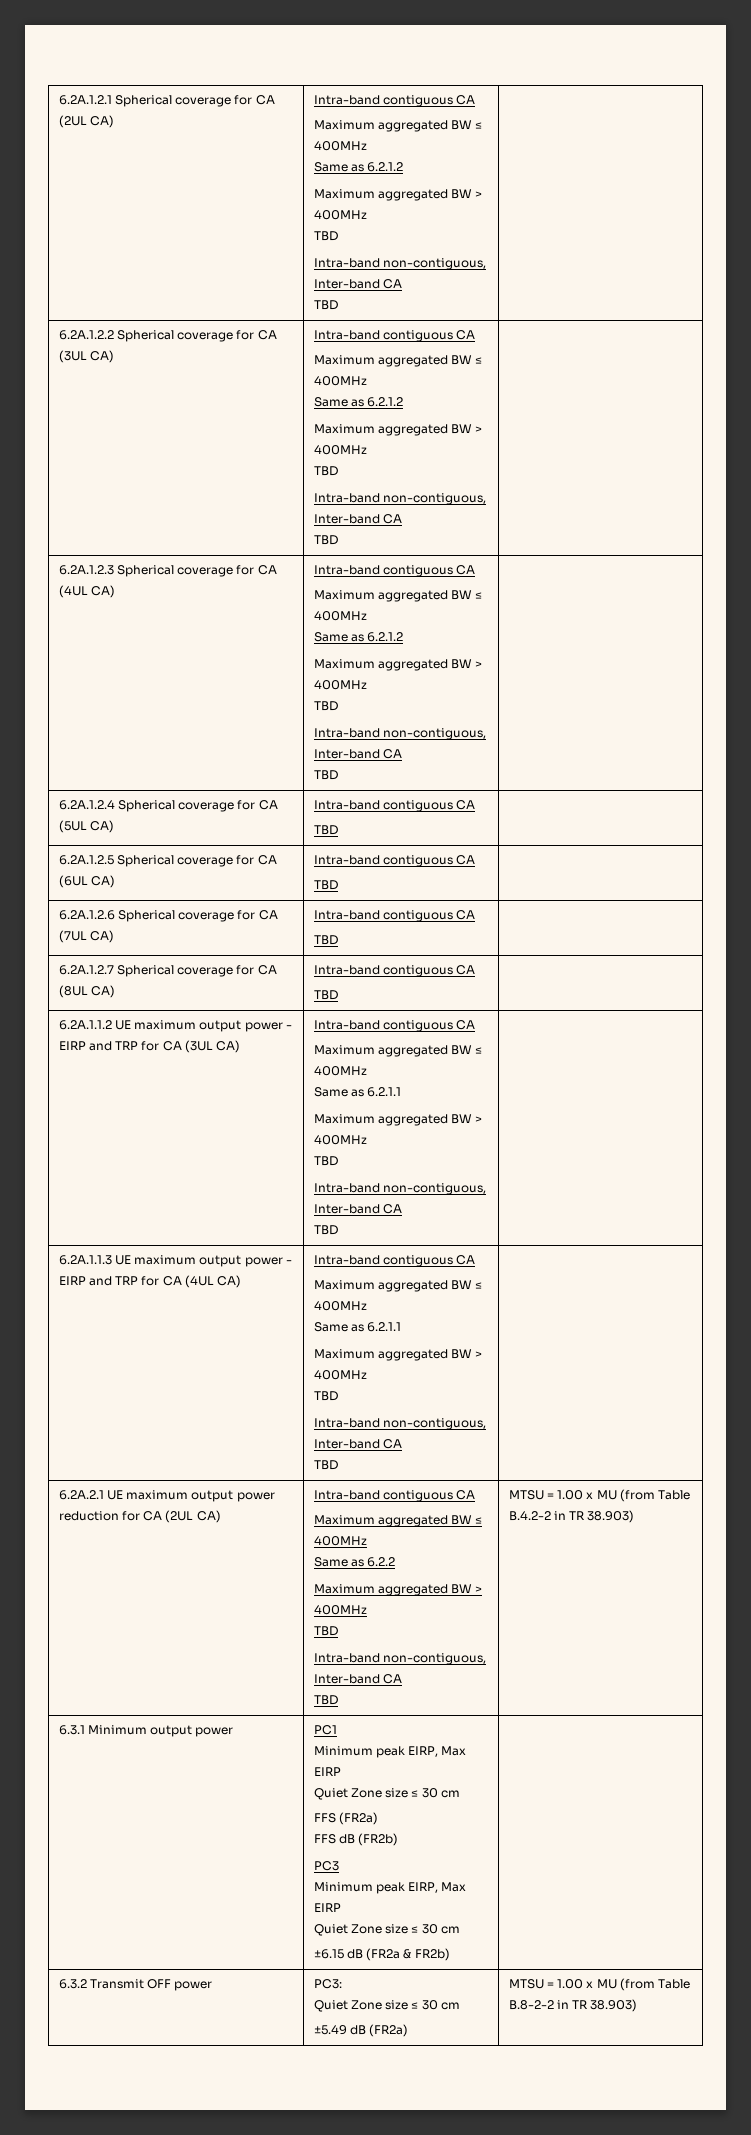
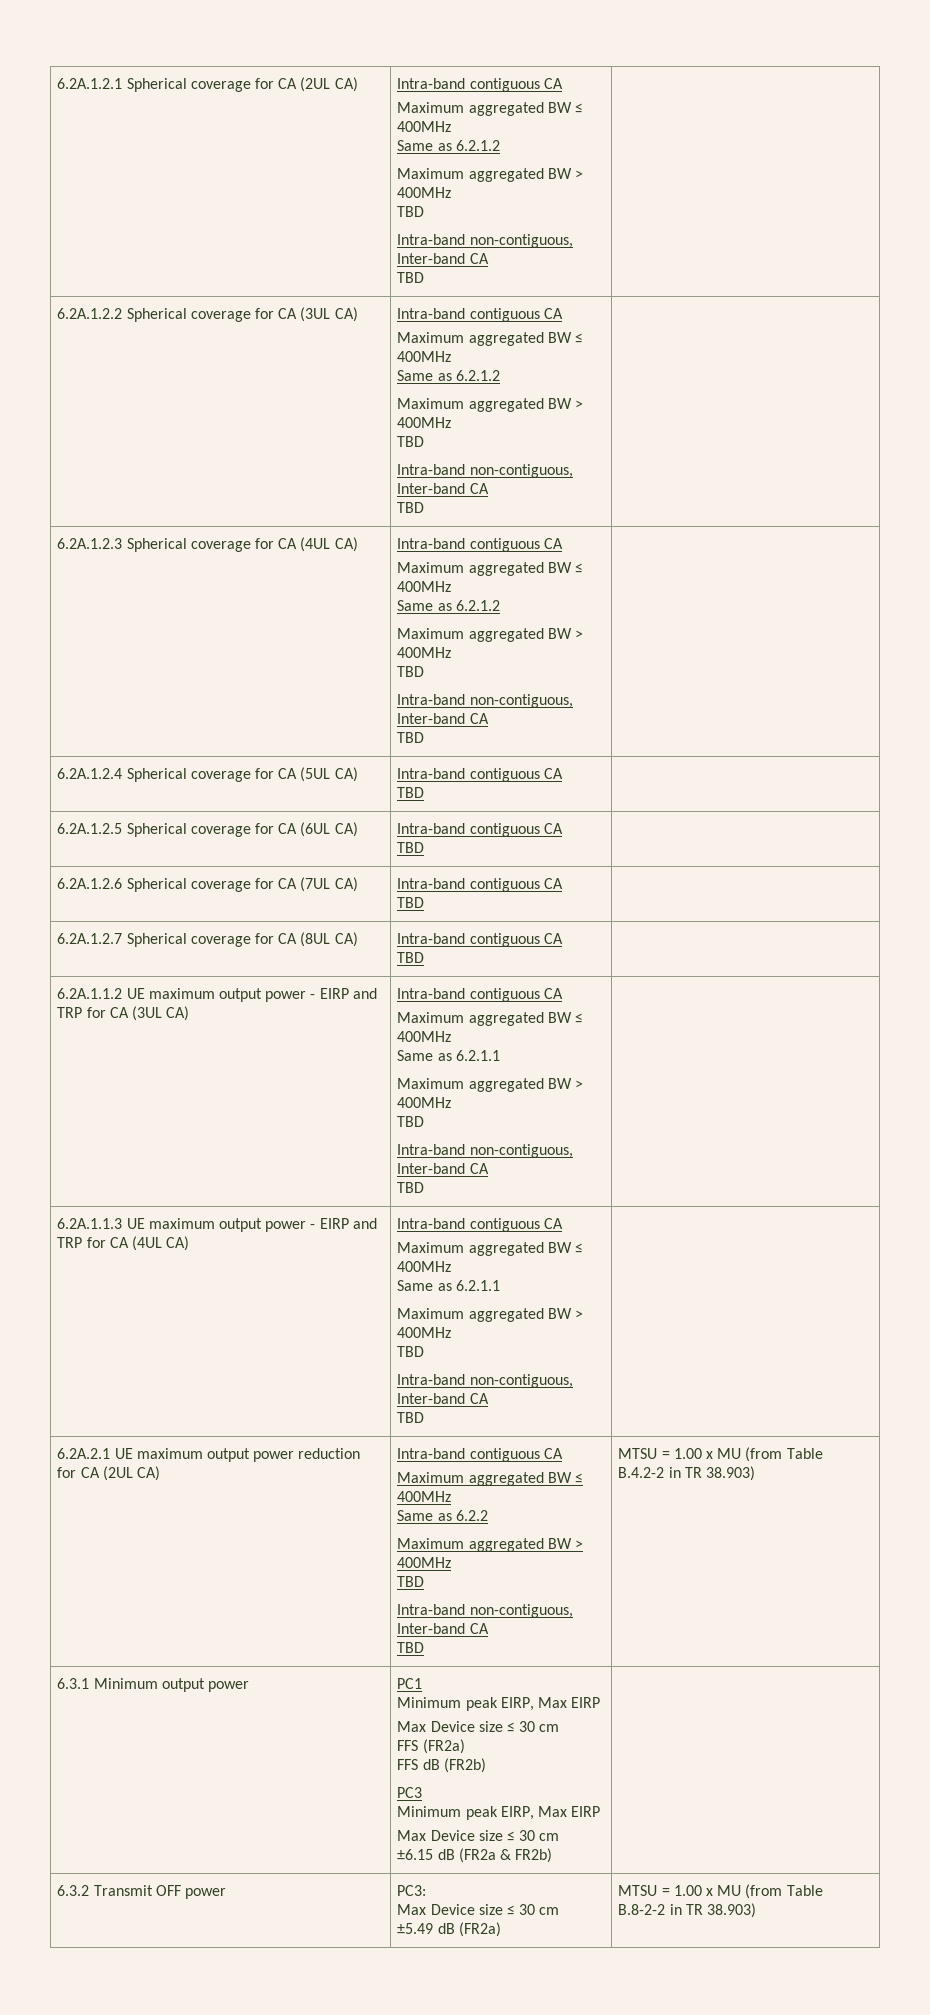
[313,1788,382,1800] Quiet Zone -> [397,1721,475,1732] Max Device
[313,1924,382,1936] Quiet Zone -> [397,1830,475,1841] Max Device
[313,2000,382,2012] Quiet Zone -> [397,1904,475,1915] Max Device

